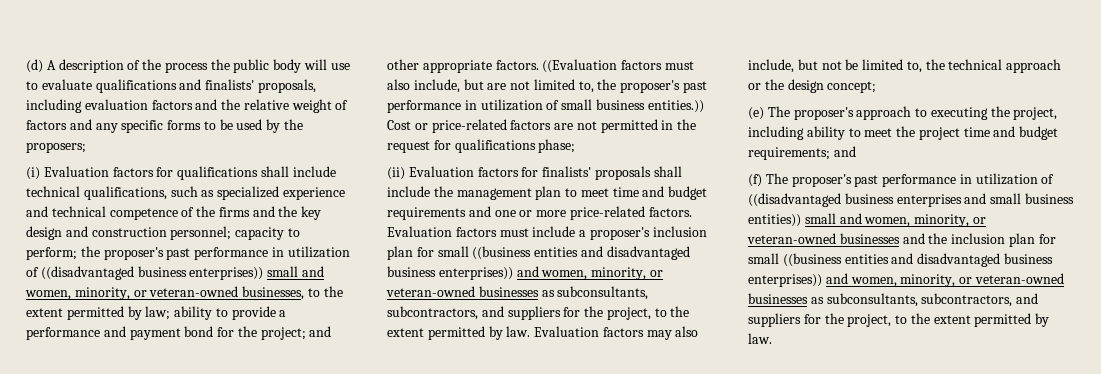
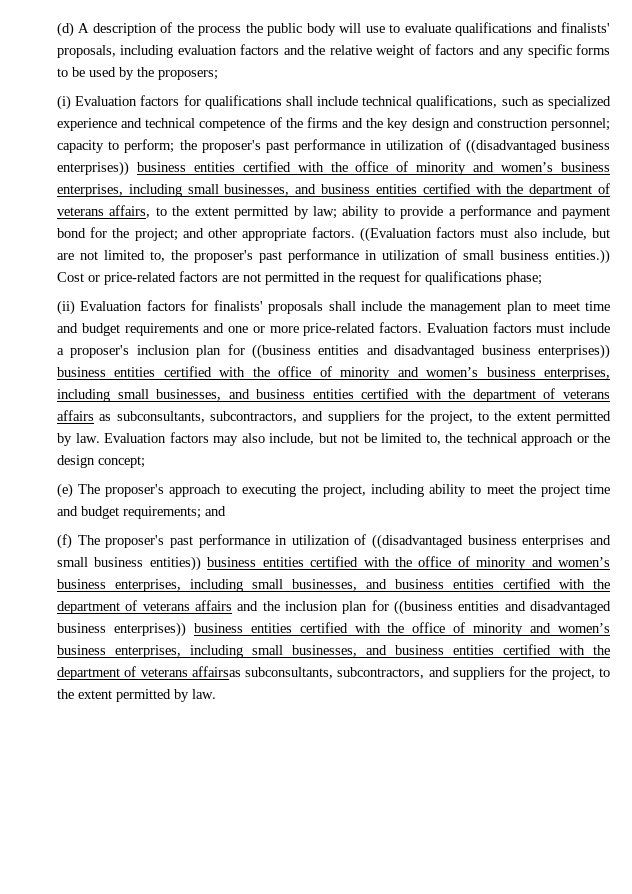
[267,266,324,277] [25,286,305,300] small and women, minority, or veteran-owned businesses, -> [136,161,611,175] [57,183,610,197] [57,205,151,218] business entities certified with the office of minority and women’s business enterprises, including small businesses, and business entities certified with the department of veterans affairs,
[437,246,690,260] [387,266,663,280] [386,286,539,297] small ((business entities and disadvantaged business enterprises)) and women, minority, or veteran-owned businesses -> [252,344,610,359] [57,366,610,380] [57,388,610,402] [57,410,94,421] ((business entities and disadvantaged business enterprises)) business entities certified with the office of minority and women’s business enterprises, including small businesses, and business entities certified with the department of veterans affairs
[804,213,986,227] [747,233,900,244] small and women, minority, or veteran-owned businesses -> [207,556,610,570] [57,578,610,592] [57,600,232,614] business entities certified with the office of minority and women’s business enterprises, including small businesses, and business entities certified with the department of veterans affairs
[748,253,1053,267] [748,273,1064,287] [748,293,824,304] small ((business entities and disadvantaged business enterprises)) and women, minority, or veteran-owned businesses as -> [393,600,611,615] [57,622,611,637] [57,644,610,658] [57,666,241,680] ((business entities and disadvantaged business enterprises)) business entities certified with the office of minority and women’s business enterprises, including small businesses, and business entities certified with the department of veterans affairsas

